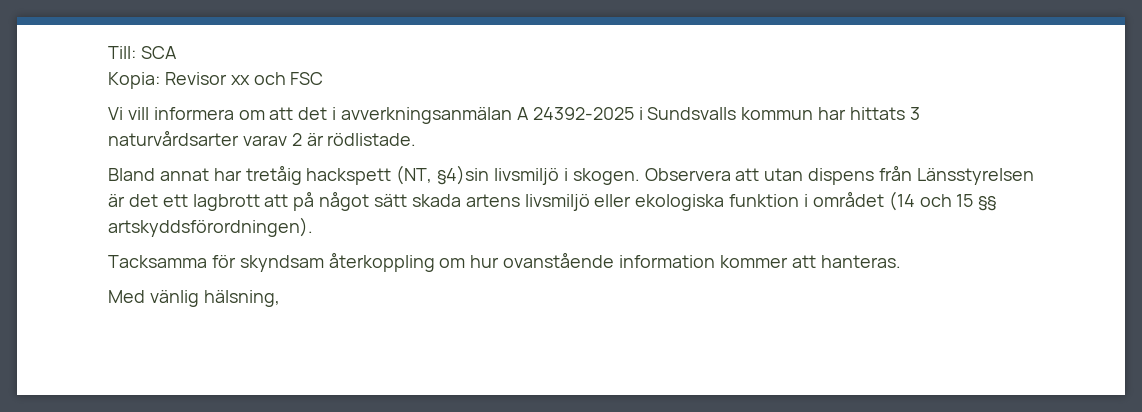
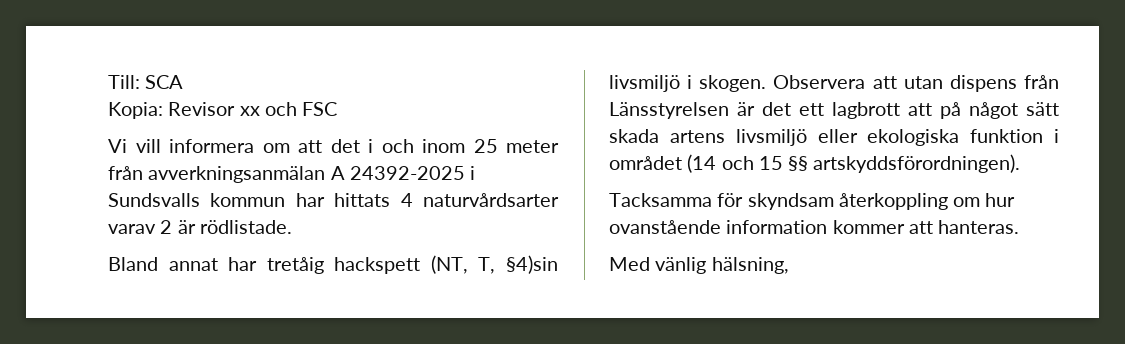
(337, 113) none -> [381,139,559,153] [108,166,143,180] och inom 25 meter från
[909,107,920,120] 3 -> [400,193,413,207] 4
(433, 175) none -> [478,257,496,274] T,

